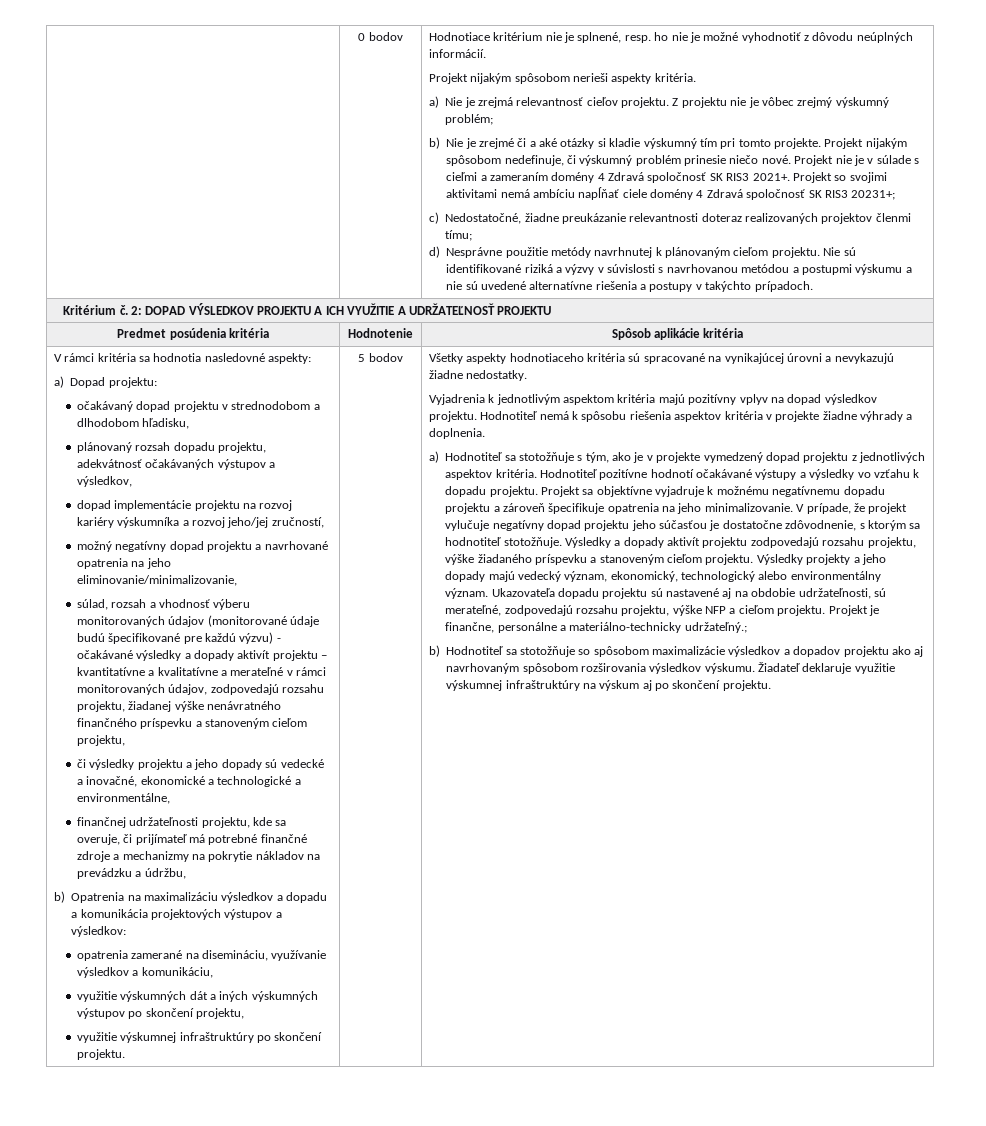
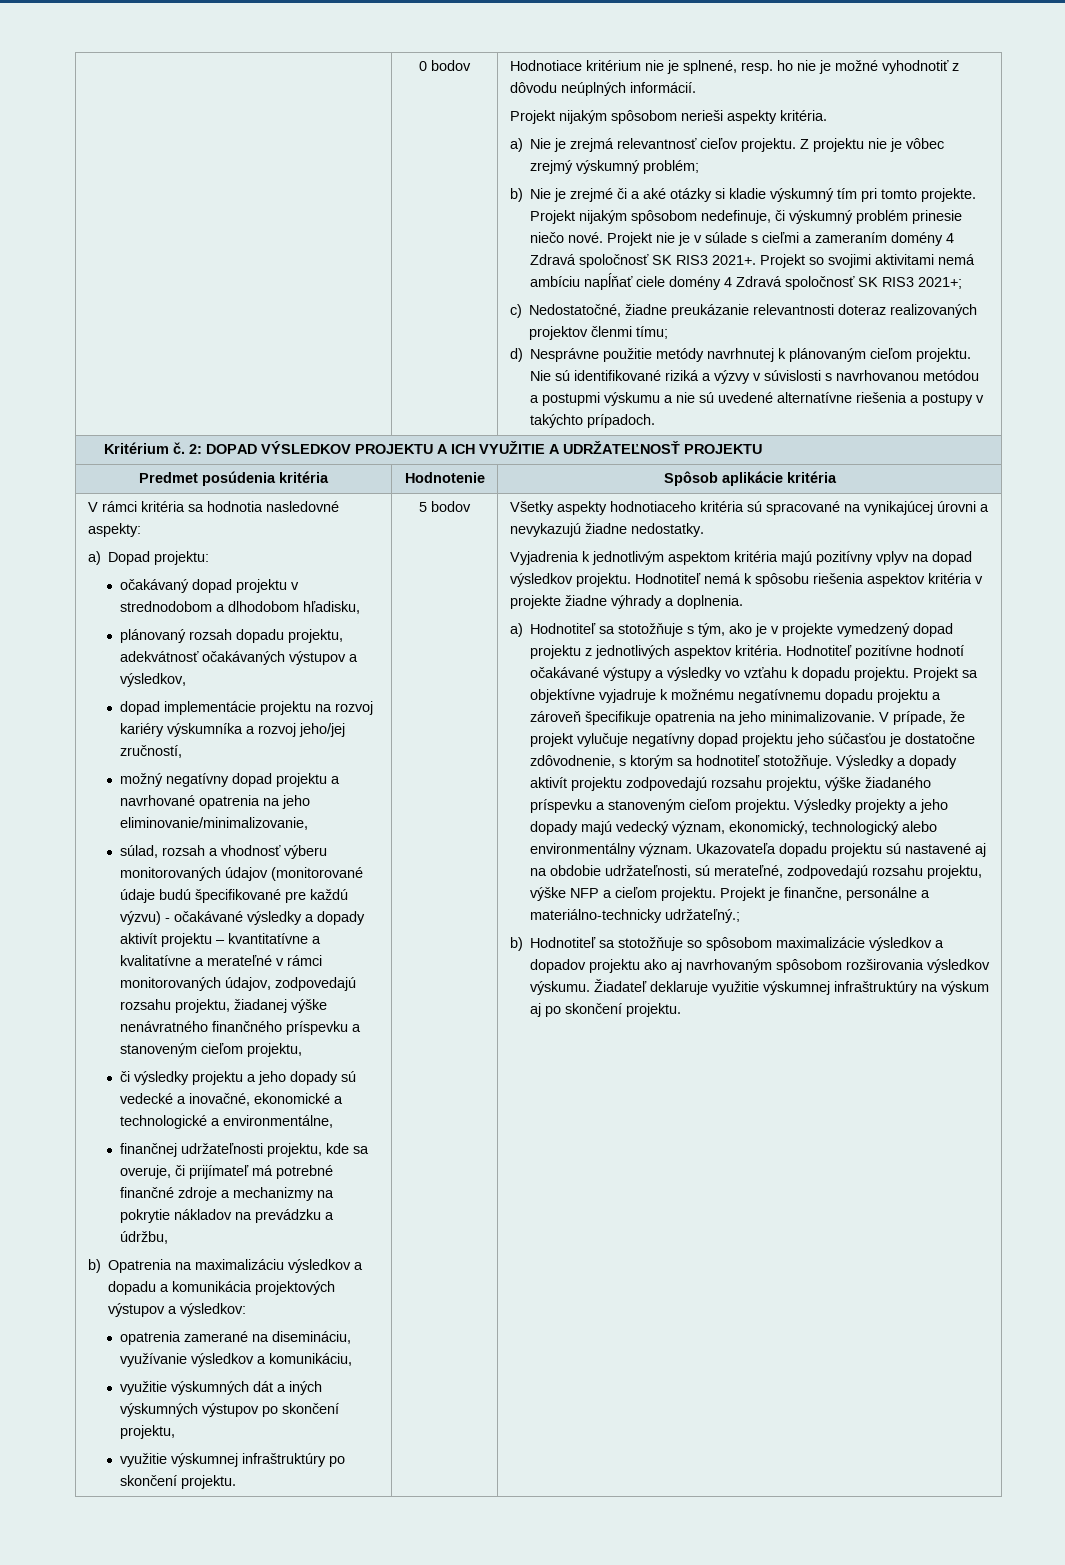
[851,190,896,200] 20231+; -> [917,277,962,289] 2021+;

